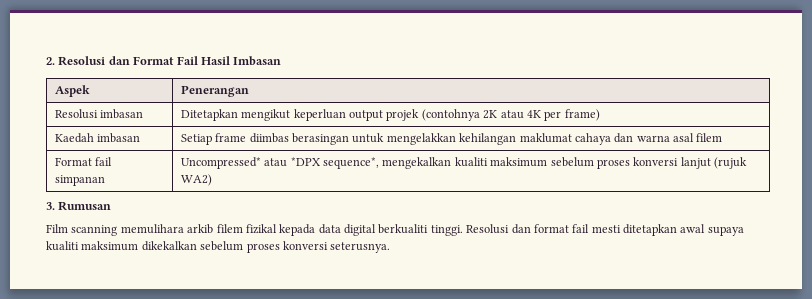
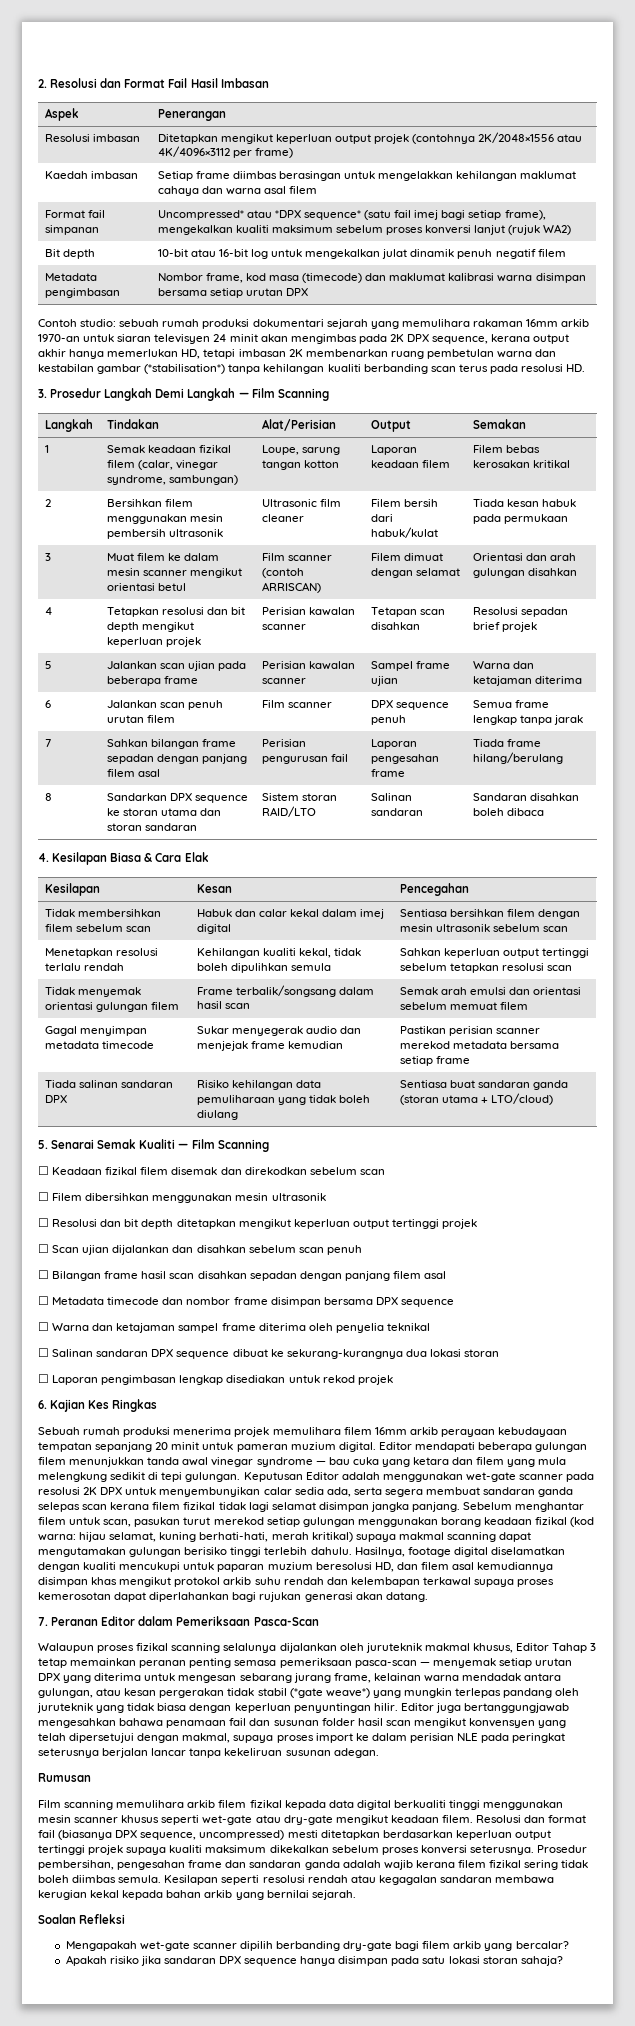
[483,110,541,119] 2K atau 4K -> [478,132,583,143] [157,146,230,157] 2K/2048×1556 atau 4K/4096×3112
[323,157,380,169] sequence*, -> [303,210,546,220] sequence* (satu fail imej bagi setiap frame),
[46,202,55,210] // 3. -> [44,249,95,259] [157,249,566,259] [44,273,97,281] [44,288,120,298] [157,273,586,283] [157,288,308,298] [38,319,590,329] [38,334,570,344] [38,349,557,359] [38,364,586,374] [38,388,329,401] [44,419,93,432] [106,419,159,429] [261,419,336,431] [370,420,411,432] [472,419,526,429] [44,445,49,453] [106,445,231,453] [106,460,218,470] [106,475,238,485] [261,445,340,455] [261,460,339,470] [370,445,417,455] [370,460,450,468] [472,445,540,453] [472,460,570,468] [44,499,51,507] [106,499,193,507] [106,514,223,524] [106,529,223,539] [261,499,341,507] [261,514,304,522] [370,499,438,507] [370,514,393,522] [370,527,438,538] [472,499,576,507] [472,514,568,524] [44,553,51,561] [106,553,219,561] [106,568,242,578] [106,583,186,591] [261,553,332,561] [261,568,304,578] [261,582,321,593] [370,553,443,561] [370,568,460,578] [472,553,576,561] [472,568,577,578] [44,607,52,615] [106,607,245,617] [106,622,194,632] [106,637,201,647] [261,607,355,616] [261,624,306,630] [370,607,445,617] [370,622,420,630] [472,607,568,617] [472,622,537,632] [44,661,52,669] [106,661,246,671] [106,676,198,686] [261,661,355,670] [261,678,306,684] [370,661,450,671] [370,676,398,686] [472,661,534,669] [472,676,582,686] [44,700,51,708] [106,700,223,710] [106,715,175,723] [261,700,332,708] [370,700,449,710] [370,715,406,725] [472,700,549,708] [472,715,583,725] [44,739,51,747] [106,739,236,749] [106,754,247,764] [106,769,160,777] [261,739,306,747] [261,754,348,764] [370,739,417,749] [370,754,439,764] [370,769,405,777] [472,739,541,747] [472,752,563,764] [44,793,52,801] [106,793,248,803] [106,808,221,816] [106,823,197,831] [261,793,337,801] [261,806,316,817] [370,793,412,801] [370,808,423,816] [472,793,579,801] [472,808,544,816] [38,852,209,865] [44,883,100,896] [196,884,232,893] [399,883,469,896] [44,909,161,917] [44,924,151,932] [196,909,385,919] [196,924,231,934] [399,909,580,919] [399,924,568,932] [44,948,158,958] [44,963,124,971] [196,948,361,958] [196,963,331,973] [399,948,589,958] [399,963,572,973] [44,987,141,997] [44,1002,179,1012] [196,985,374,997] [196,1001,250,1009] [399,987,582,995] [399,1002,528,1010] [44,1026,147,1036] [44,1041,154,1049] [196,1026,361,1036] [196,1041,343,1051] [399,1026,540,1036] [399,1041,559,1049] [399,1056,470,1066] [44,1080,173,1088] [44,1095,67,1103] [196,1080,321,1090] [196,1095,370,1105] [196,1110,238,1120] [399,1080,568,1090] [399,1093,553,1105] [38,1139,269,1152] [38,1166,385,1175] [38,1192,326,1203] [38,1218,478,1229] [38,1244,362,1255] [38,1270,447,1281] [38,1296,454,1307] [38,1322,430,1333] [38,1348,500,1359] [38,1374,393,1385] [38,1399,158,1412] [38,1427,568,1437] [38,1442,588,1452] [38,1457,567,1467] [38,1472,595,1482] [38,1487,574,1497] [38,1502,585,1512] [38,1517,595,1527] [38,1532,532,1542] [38,1547,565,1557] [38,1562,554,1572] [38,1577,555,1587] [38,1592,428,1602] [38,1616,319,1626] [38,1643,597,1653] [38,1658,573,1668] [38,1673,562,1683] [38,1688,580,1698] [37,1703,570,1713] [38,1718,567,1728] [38,1733,566,1743] [38,1748,379,1758] // Bit depth | 10-bit atau 16-bit log untuk mengekalkan julat dinamik penuh negatif filem // Metadata pengimbasan | Nombor frame, kod masa (timecode) dan maklumat kalibrasi warna disimpan bersama setiap urutan DPX // Contoh studio: sebuah rumah produksi dokumentari sejarah yang memulihara rakaman 16mm arkib 1970-an untuk siaran televisyen 24 minit akan mengimbas pada 2K DPX sequence, kerana output akhir hanya memerlukan HD, tetapi imbasan 2K membenarkan ruang pembetulan warna dan kestabilan gambar (*stabilisation*) tanpa kehilangan kualiti berbanding scan terus pada resolusi HD. // 3. Prosedur Langkah Demi Langkah — Film Scanning // Langkah | Tindakan | Alat/Perisian | Output | Semakan // 1 | Semak keadaan fizikal filem (calar, vinegar syndrome, sambungan) | Loupe, sarung tangan kotton | Laporan keadaan filem | Filem bebas kerosakan kritikal // 2 | Bersihkan filem menggunakan mesin pembersih ultrasonik | Ultrasonic film cleaner | Filem bersih dari habuk/kulat | Tiada kesan habuk pada permukaan // 3 | Muat filem ke dalam mesin scanner mengikut orientasi betul | Film scanner (contoh ARRISCAN) | Filem dimuat dengan selamat | Orientasi dan arah gulungan disahkan // 4 | Tetapkan resolusi dan bit depth mengikut keperluan projek | Perisian kawalan scanner | Tetapan scan disahkan | Resolusi sepadan brief projek // 5 | Jalankan scan ujian pada beberapa frame | Perisian kawalan scanner | Sampel frame ujian | Warna dan ketajaman diterima // 6 | Jalankan scan penuh urutan filem | Film scanner | DPX sequence penuh | Semua frame lengkap tanpa jarak // 7 | Sahkan bilangan frame sepadan dengan panjang filem asal | Perisian pengurusan fail | Laporan pengesahan frame | Tiada frame hilang/berulang // 8 | Sandarkan DPX sequence ke storan utama dan storan sandaran | Sistem storan RAID/LTO | Salinan sandaran | Sandaran disahkan boleh dibaca // 4. Kesilapan Biasa & Cara Elak // Kesilapan | Kesan | Pencegahan // Tidak membersihkan filem sebelum scan | Habuk dan calar kekal dalam imej digital | Sentiasa bersihkan filem dengan mesin ultrasonik sebelum scan // Menetapkan resolusi terlalu rendah | Kehilangan kualiti kekal, tidak boleh dipulihkan semula | Sahkan keperluan output tertinggi sebelum tetapkan resolusi scan // Tidak menyemak orientasi gulungan filem | Frame terbalik/songsang dalam hasil scan | Semak arah emulsi dan orientasi sebelum memuat filem // Gagal menyimpan metadata timecode | Sukar menyegerak audio dan menjejak frame kemudian | Pastikan perisian scanner merekod metadata bersama setiap frame // Tiada salinan sandaran DPX | Risiko kehilangan data pemuliharaan yang tidak boleh diulang | Sentiasa buat sandaran ganda (storan utama + LTO/cloud) // 5. Senarai Semak Kualiti — Film Scanning // ☐ Keadaan fizikal filem disemak dan direkodkan sebelum scan // ☐ Filem dibersihkan menggunakan mesin ultrasonik // ☐ Resolusi dan bit depth ditetapkan mengikut keperluan output tertinggi projek // ☐ Scan ujian dijalankan dan disahkan sebelum scan penuh // ☐ Bilangan frame hasil scan disahkan sepadan dengan panjang filem asal // ☐ Metadata timecode dan nombor frame disimpan bersama DPX sequence // ☐ Warna dan ketajaman sampel frame diterima oleh penyelia teknikal // ☐ Salinan sandaran DPX sequence dibuat ke sekurang-kurangnya dua lokasi storan // ☐ Laporan pengimbasan lengkap disediakan untuk rekod projek // 6. Kajian Kes Ringkas // Sebuah rumah produksi menerima projek memulihara filem 16mm arkib perayaan kebudayaan tempatan sepanjang 20 minit untuk pameran muzium digital. Editor mendapati beberapa gulungan filem menunjukkan tanda awal vinegar syndrome — bau cuka yang ketara dan filem yang mula melengkung sedikit di tepi gulungan. Keputusan Editor adalah menggunakan wet-gate scanner pada resolusi 2K DPX untuk menyembunyikan calar sedia ada, serta segera membuat sandaran ganda selepas scan kerana filem fizikal tidak lagi selamat disimpan jangka panjang. Sebelum menghantar filem untuk scan, pasukan turut merekod setiap gulungan menggunakan borang keadaan fizikal (kod warna: hijau selamat, kuning berhati-hati, merah kritikal) supaya makmal scanning dapat mengutamakan gulungan berisiko tinggi terlebih dahulu. Hasilnya, footage digital diselamatkan dengan kualiti mencukupi untuk paparan muzium beresolusi HD, dan filem asal kemudiannya disimpan khas mengikut protokol arkib suhu rendah dan kelembapan terkawal supaya proses kemerosotan dapat diperlahankan bagi rujukan generasi akan datang. // 7. Peranan Editor dalam Pemeriksaan Pasca-Scan // Walaupun proses fizikal scanning selalunya dijalankan oleh juruteknik makmal khusus, Editor Tahap 3 tetap memainkan peranan penting semasa pemeriksaan pasca-scan — menyemak setiap urutan DPX yang diterima untuk mengesan sebarang jurang frame, kelainan warna mendadak antara gulungan, atau kesan pergerakan tidak stabil (*gate weave*) yang mungkin terlepas pandang oleh juruteknik yang tidak biasa dengan keperluan penyuntingan hilir. Editor juga bertanggungjawab mengesahkan bahawa penamaan fail dan susunan folder hasil scan mengikut konvensyen yang telah dipersetujui dengan makmal, supaya proses import ke dalam perisian NLE pada peringkat seterusnya berjalan lancar tanpa kekeliruan susunan adegan. //
[430,224,706,236] tinggi. Resolusi dan format fail mesti ditetapkan awal -> [449,1800,564,1810] [38,1815,587,1825] [38,1830,551,1840] [38,1845,124,1855] tinggi menggunakan mesin scanner khusus seperti wet-gate atau dry-gate mengikut keadaan filem. Resolusi dan format fail (biasanya DPX sequence, uncompressed) mesti ditetapkan berdasarkan keperluan output tertinggi projek
(391, 247) none -> [537,1845,588,1853] [38,1860,589,1870] [38,1875,555,1885] [38,1890,356,1900] [38,1914,126,1924] [65,1941,569,1951] [65,1955,563,1966] Prosedur pembersihan, pengesahan frame dan sandaran ganda adalah wajib kerana filem fizikal sering tidak boleh diimbas semula. Kesilapan seperti resolusi rendah atau kegagalan sandaran membawa kerugian kekal kepada bahan arkib yang bernilai sejarah. // Soalan Refleksi // Mengapakah wet-gate scanner dipilih berbanding dry-gate bagi filem arkib yang bercalar? // Apakah risiko jika sandaran DPX sequence hanya disimpan pada satu lokasi storan sahaja?

